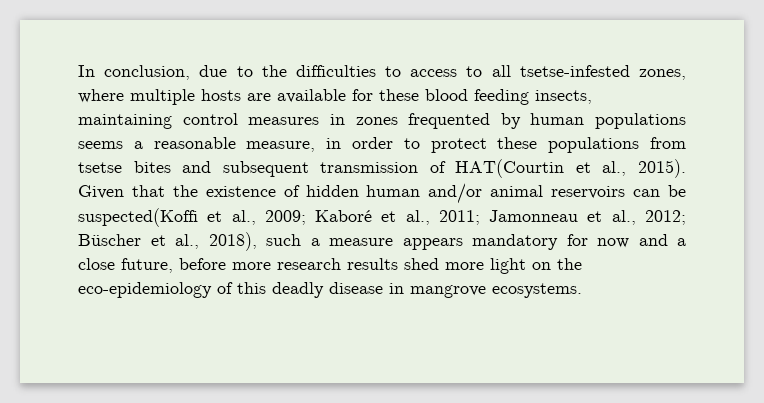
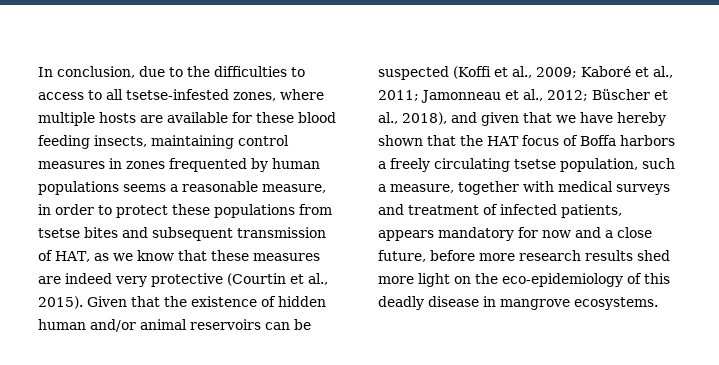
[455,159,565,178] HAT(Courtin -> [55,250,320,262] [38,273,286,287] HAT, as we know that these measures are indeed very protective (Courtin
[78,208,198,227] suspected(Koffi -> [378,66,491,80] suspected (Koffi
[266,234,393,246] such a measure -> [451,112,666,126] [378,135,675,146] [378,158,675,172] [378,181,670,195] [378,204,622,218] and given that we have hereby shown that the HAT focus of Boffa harbors a freely circulating tsetse population, such a measure, together with medical surveys and treatment of infected patients,

